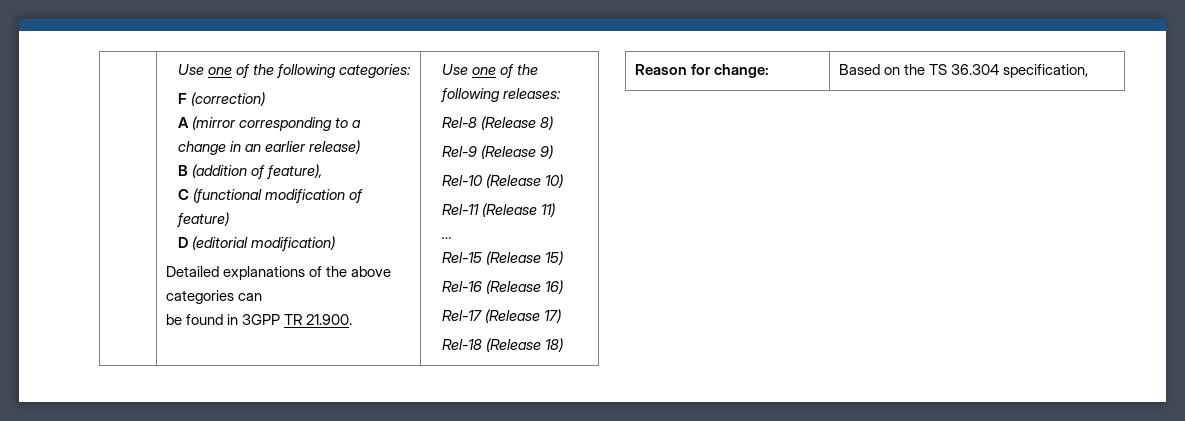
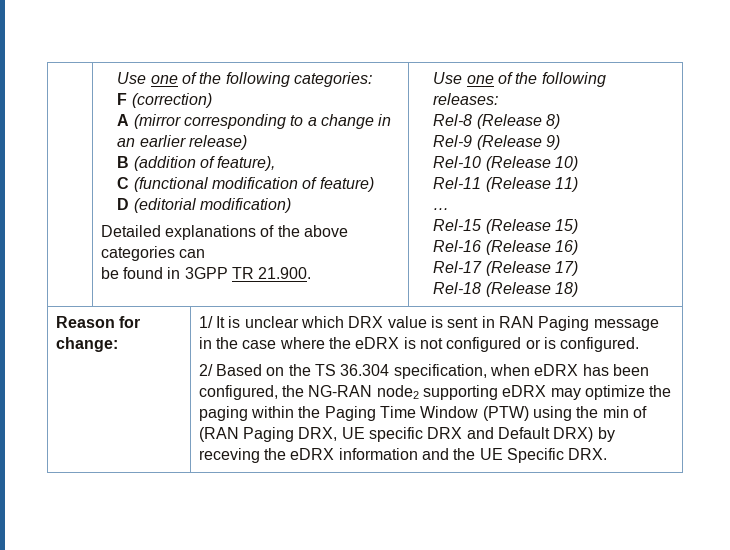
(770, 71) none -> [198,316,659,331] [198,337,640,352] [198,364,213,376] 1/ It is unclear which DRX value is sent in RAN Paging message in the case where the eDRX is not configured or is configured. // 2/
(1089, 71) none -> [490,364,650,376] [198,385,672,400] [198,406,648,421] [198,427,615,442] [198,448,608,463] when eDRX has been configured, the NG-RAN node2 supporting eDRX may optimize the paging within the Paging Time Window (PTW) using the min of (RAN Paging DRX, UE specific DRX and Default DRX) by receving the eDRX information and the UE Specific DRX.

